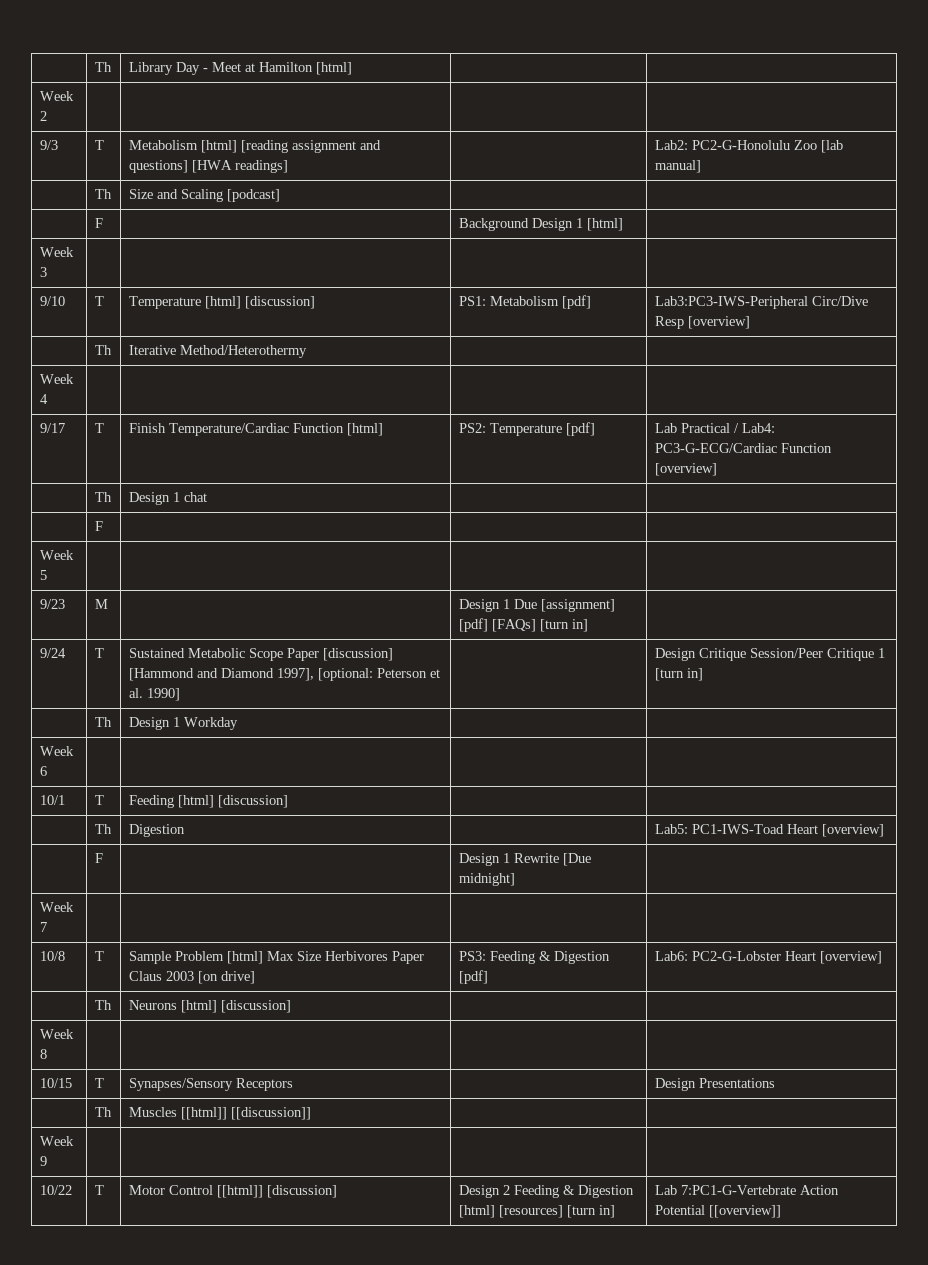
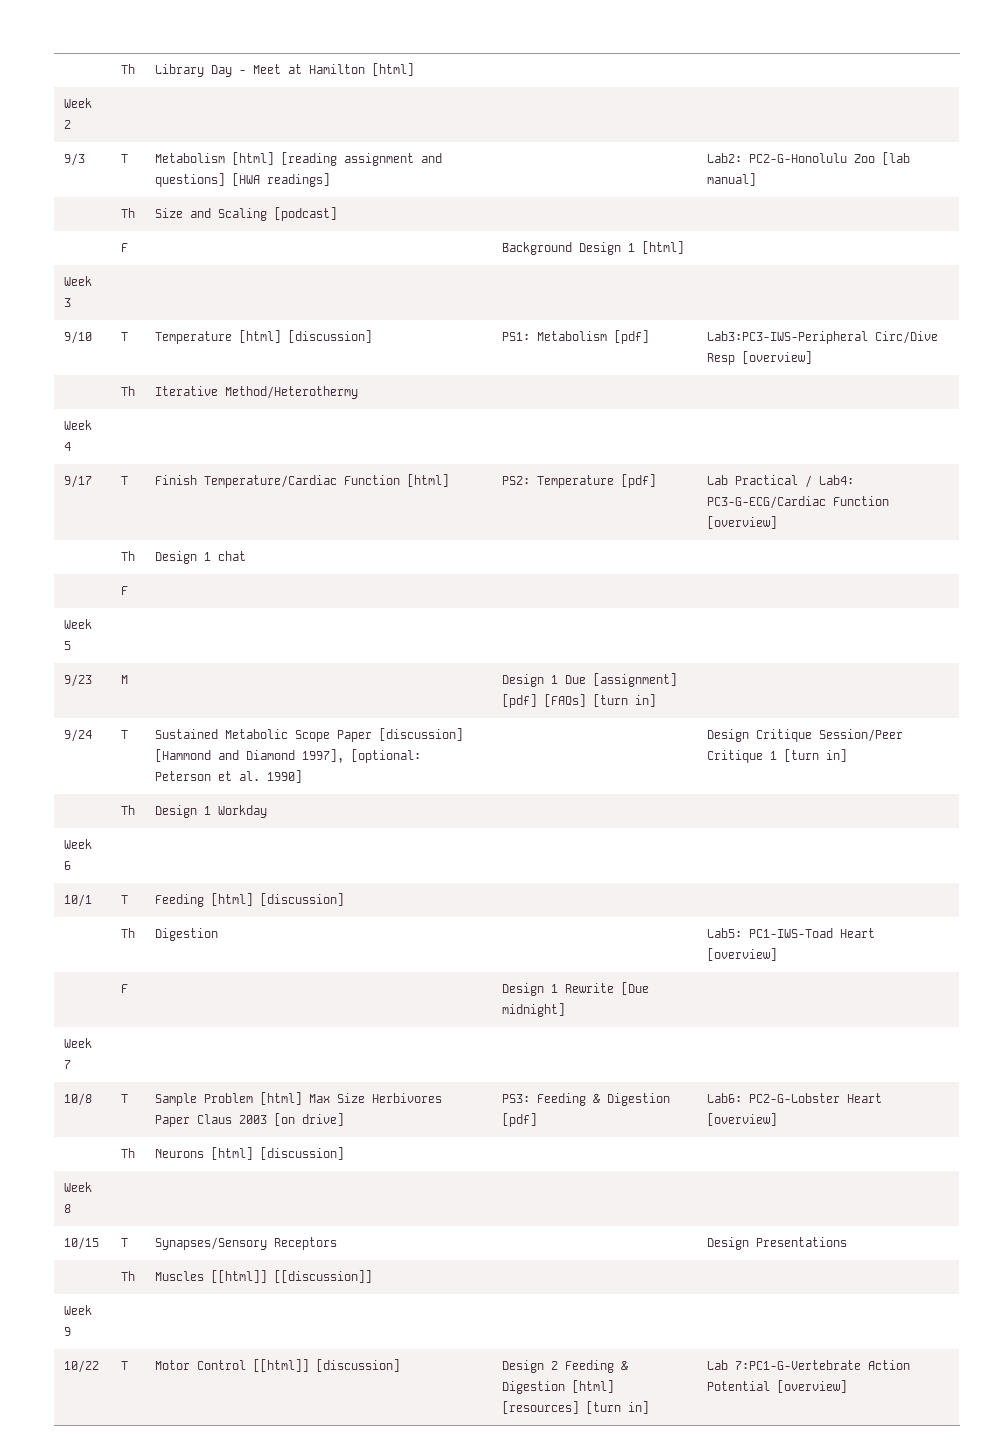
[708,1205,781,1218] [[overview]] -> [776,1380,847,1393] [overview]

